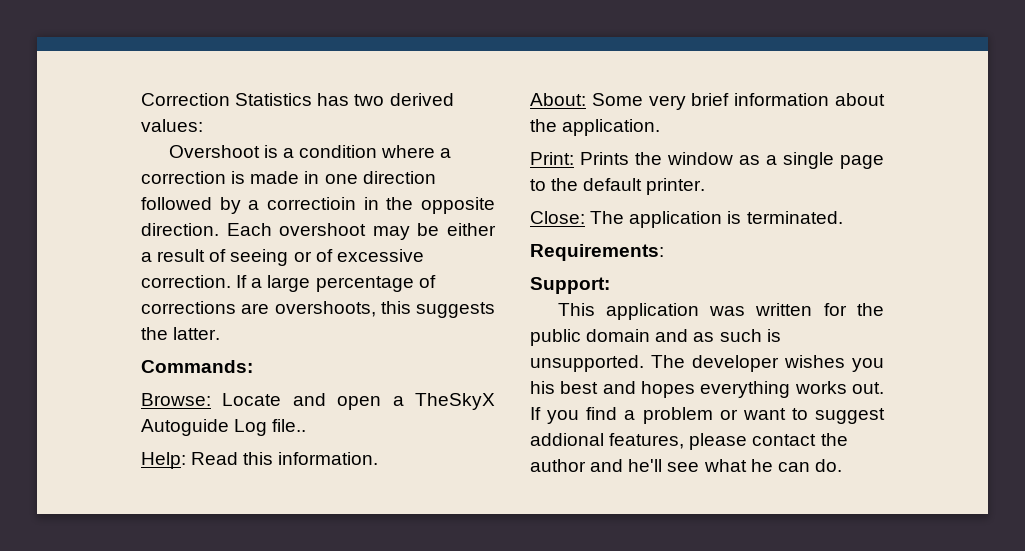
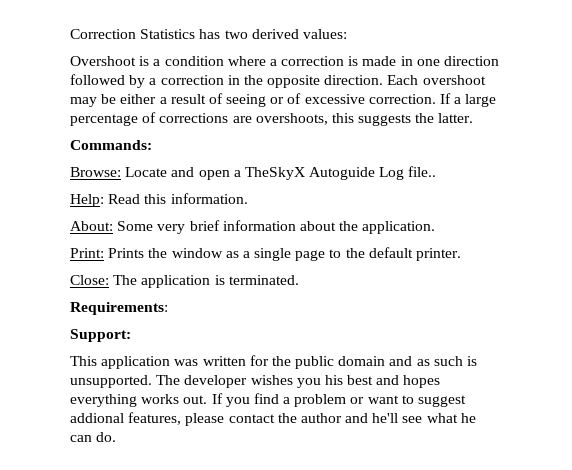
[267,197,356,210] correctioin -> [160,75,224,85] correction

